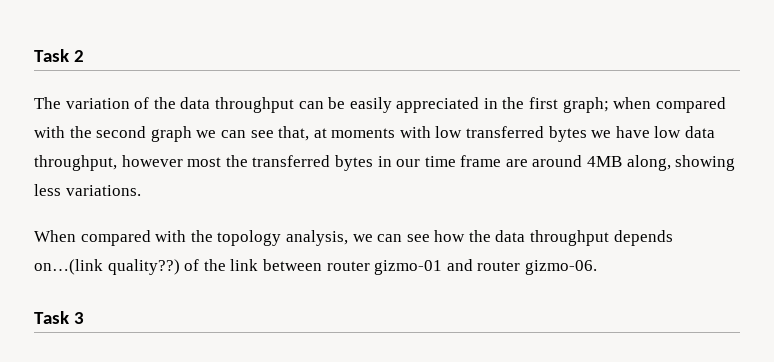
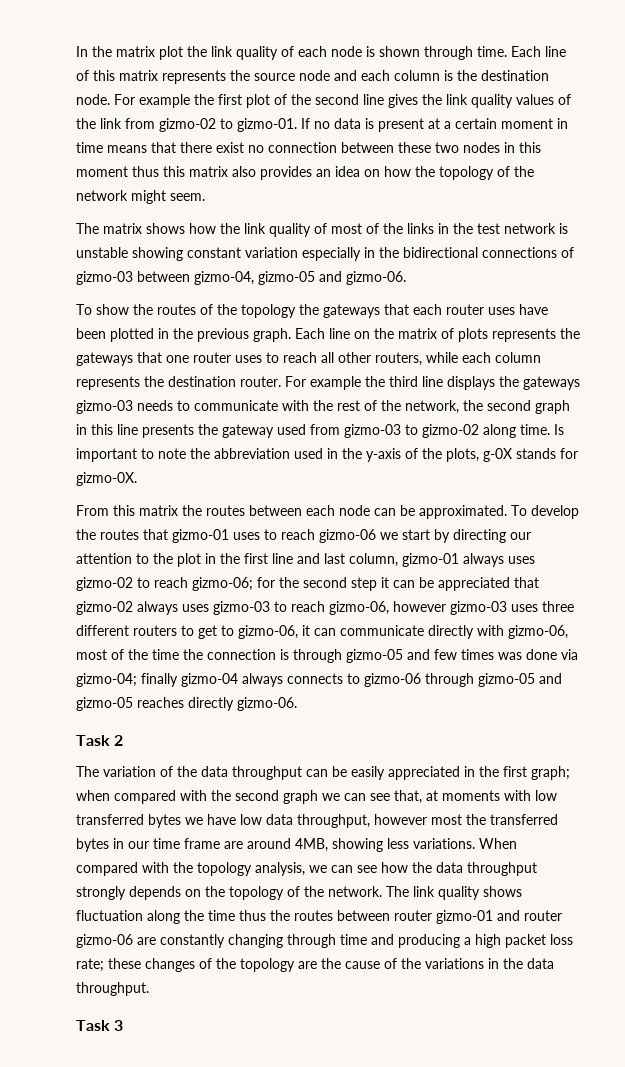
(34, 55) none -> [76,46,566,60] [76,70,549,84] [76,94,571,108] [76,118,568,132] [76,142,541,153] [76,166,534,180] [76,190,205,204] [76,223,568,237] [76,247,574,261] [76,271,406,285] [76,304,548,318] [76,328,580,342] [76,352,541,366] [76,376,580,390] [76,400,570,414] [76,424,564,438] [76,448,578,462] [76,472,137,486] [76,505,579,519] [76,529,531,543] [76,553,535,567] [76,577,539,591] [76,601,574,615] [76,625,568,639] [76,649,578,663] [76,673,562,687] [76,697,297,711] In the matrix plot the link quality of each node is shown through time. Each line of this matrix represents the source node and each column is the destination node. For example the first plot of the second line gives the link quality values of the link from gizmo-02 to gizmo-01. If no data is present at a certain moment in time means that there exist no connection between these two nodes in this moment thus this matrix also provides an idea on how the topology of the network might seem. // The matrix shows how the link quality of most of the links in the test network is unstable showing constant variation especially in the bidirectional connections of gizmo-03 between gizmo-04, gizmo-05 and gizmo-06. // To show the routes of the topology the gateways that each router uses have been plotted in the previous graph. Each line on the matrix of plots represents the gateways that one router uses to reach all other routers, while each column represents the destination router. For example the third line displays the gateways gizmo-03 needs to communicate with the rest of the network, the second graph in this line presents the gateway used from gizmo-03 to gizmo-02 along time. Is important to note the abbreviation used in the y-axis of the plots, g-0X stands for gizmo-0X. // From this matrix the routes between each node can be approximated. To develop the routes that gizmo-01 uses to reach gizmo-06 we start by directing our attention to the plot in the first line and last column, gizmo-01 always uses gizmo-02 to reach gizmo-06; for the second step it can be appreciated that gizmo-02 always uses gizmo-03 to reach gizmo-06, however gizmo-03 uses three different routers to get to gizmo-06, it can communicate directly with gizmo-06, most of the time the connection is through gizmo-05 and few times was done via gizmo-04; finally gizmo-04 always connects to gizmo-06 through gizmo-05 and gizmo-05 reaches directly gizmo-06. //
[587,155,671,171] 4MB along, -> [295,838,328,852] 4MB,
(141, 190) // -> (475, 843) none
[613,230,673,246] [34,259,259,275] depends on…(link quality??) of the link -> [76,886,522,900] [76,910,333,924] strongly depends on the topology of the network. The link quality shows fluctuation along the time thus the routes
[524,260,597,275] gizmo-06. -> [76,934,573,948] [76,958,554,972] [76,982,149,996] gizmo-06 are constantly changing through time and producing a high packet loss rate; these changes of the topology are the cause of the variations in the data throughput.

